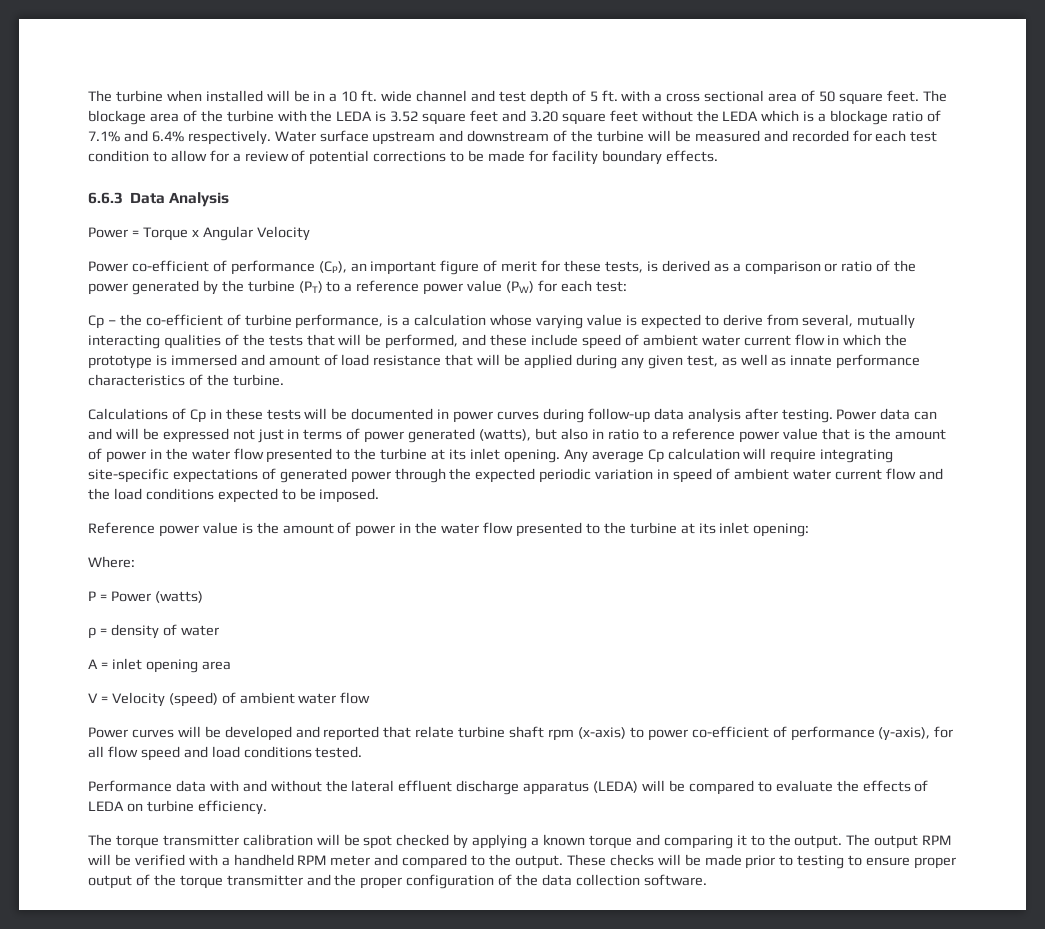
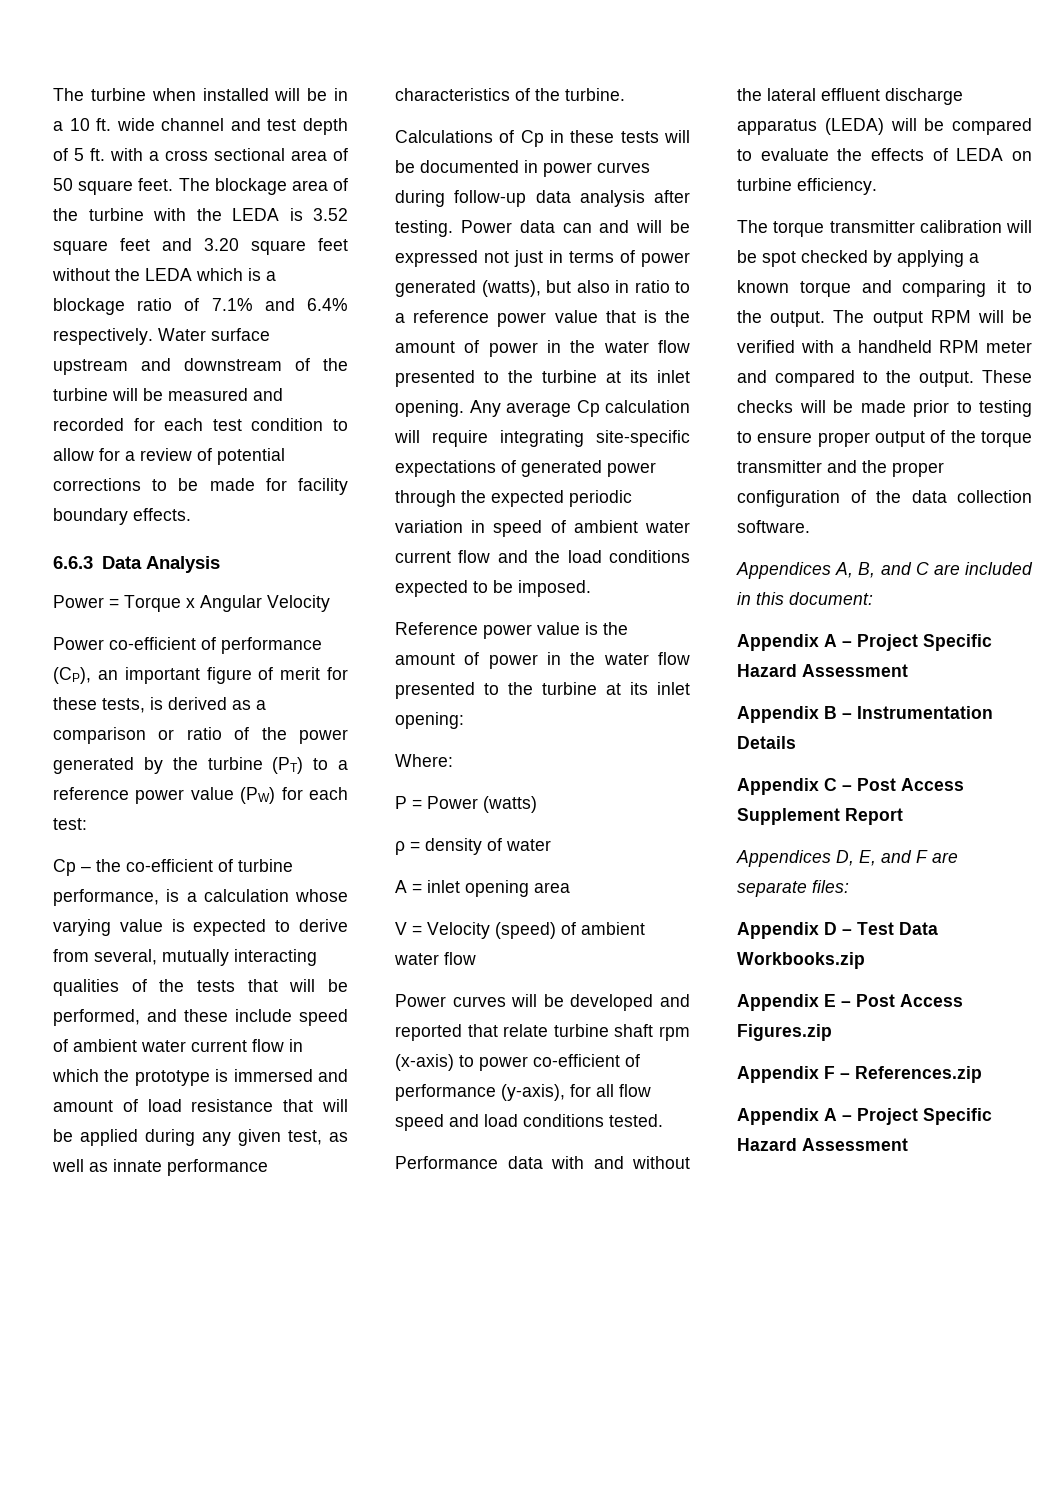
(707, 880) none -> [736,562,1033,579] [737,592,873,605] [737,634,992,651] [737,664,908,677] [737,706,993,723] [737,736,796,749] [737,778,964,795] [737,808,903,825] [736,850,958,867] [737,880,849,897] [737,922,938,939] [737,952,865,969] [737,994,963,1011] [737,1024,832,1041] [737,1066,982,1083] [737,1108,992,1125] [737,1138,908,1151] // Appendices A, B, and C are included in this document: // Appendix A – Project Specific Hazard Assessment // Appendix B – Instrumentation Details // Appendix C – Post Access Supplement Report // Appendices D, E, and F are separate files: // Appendix D – Test Data Workbooks.zip // Appendix E – Post Access Figures.zip // Appendix F – References.zip // Appendix A – Project Specific Hazard Assessment

